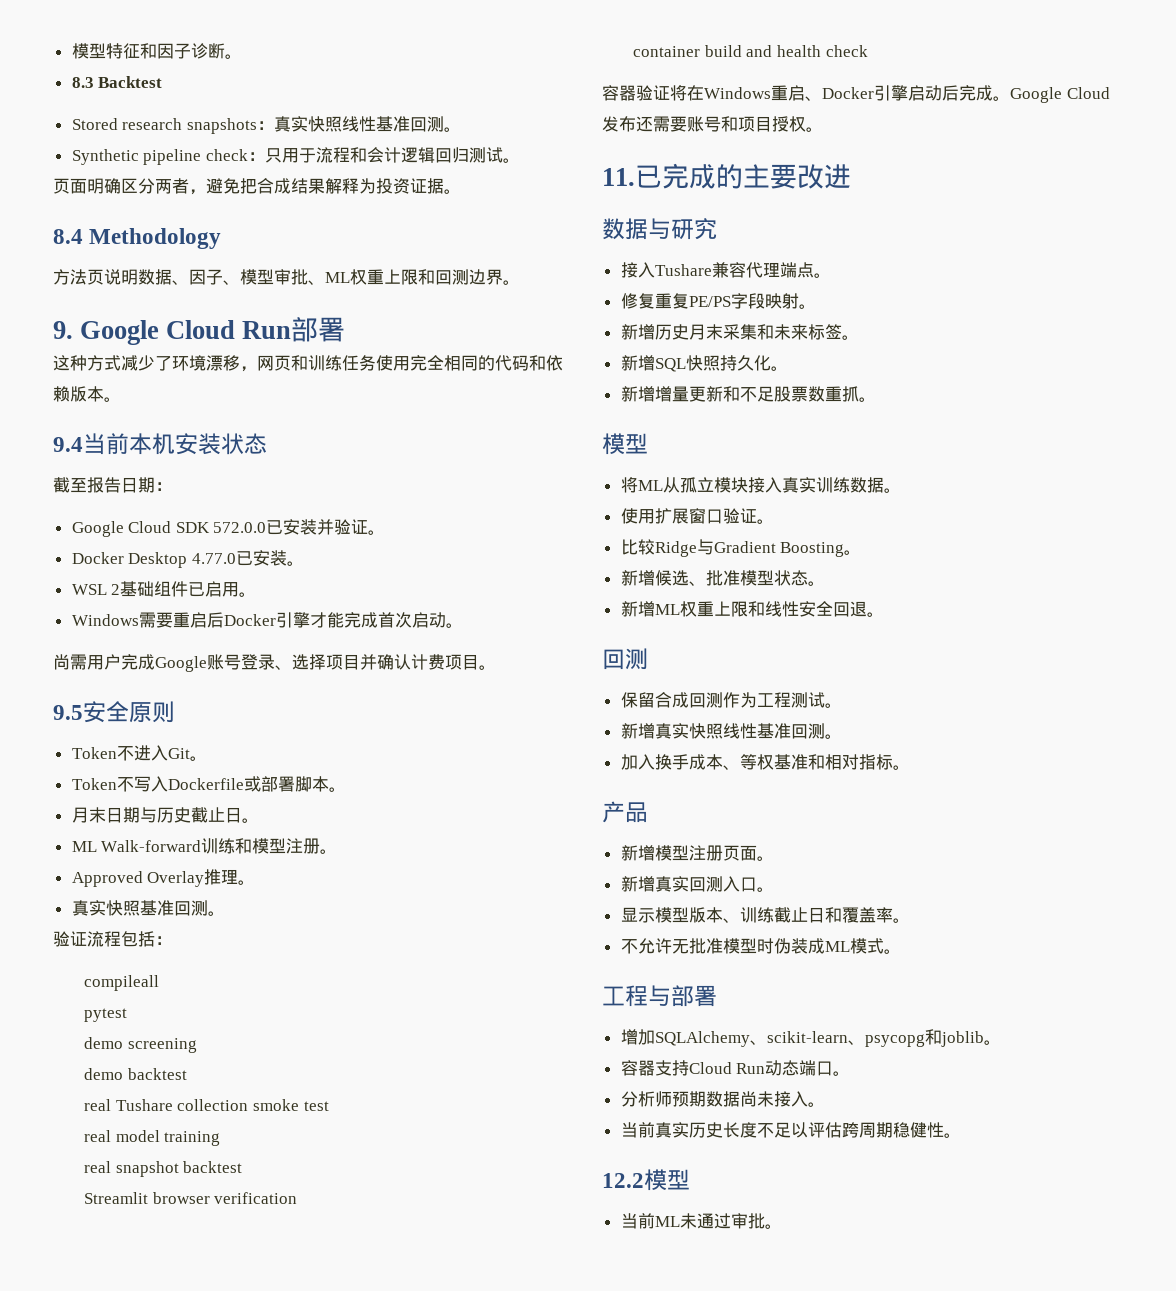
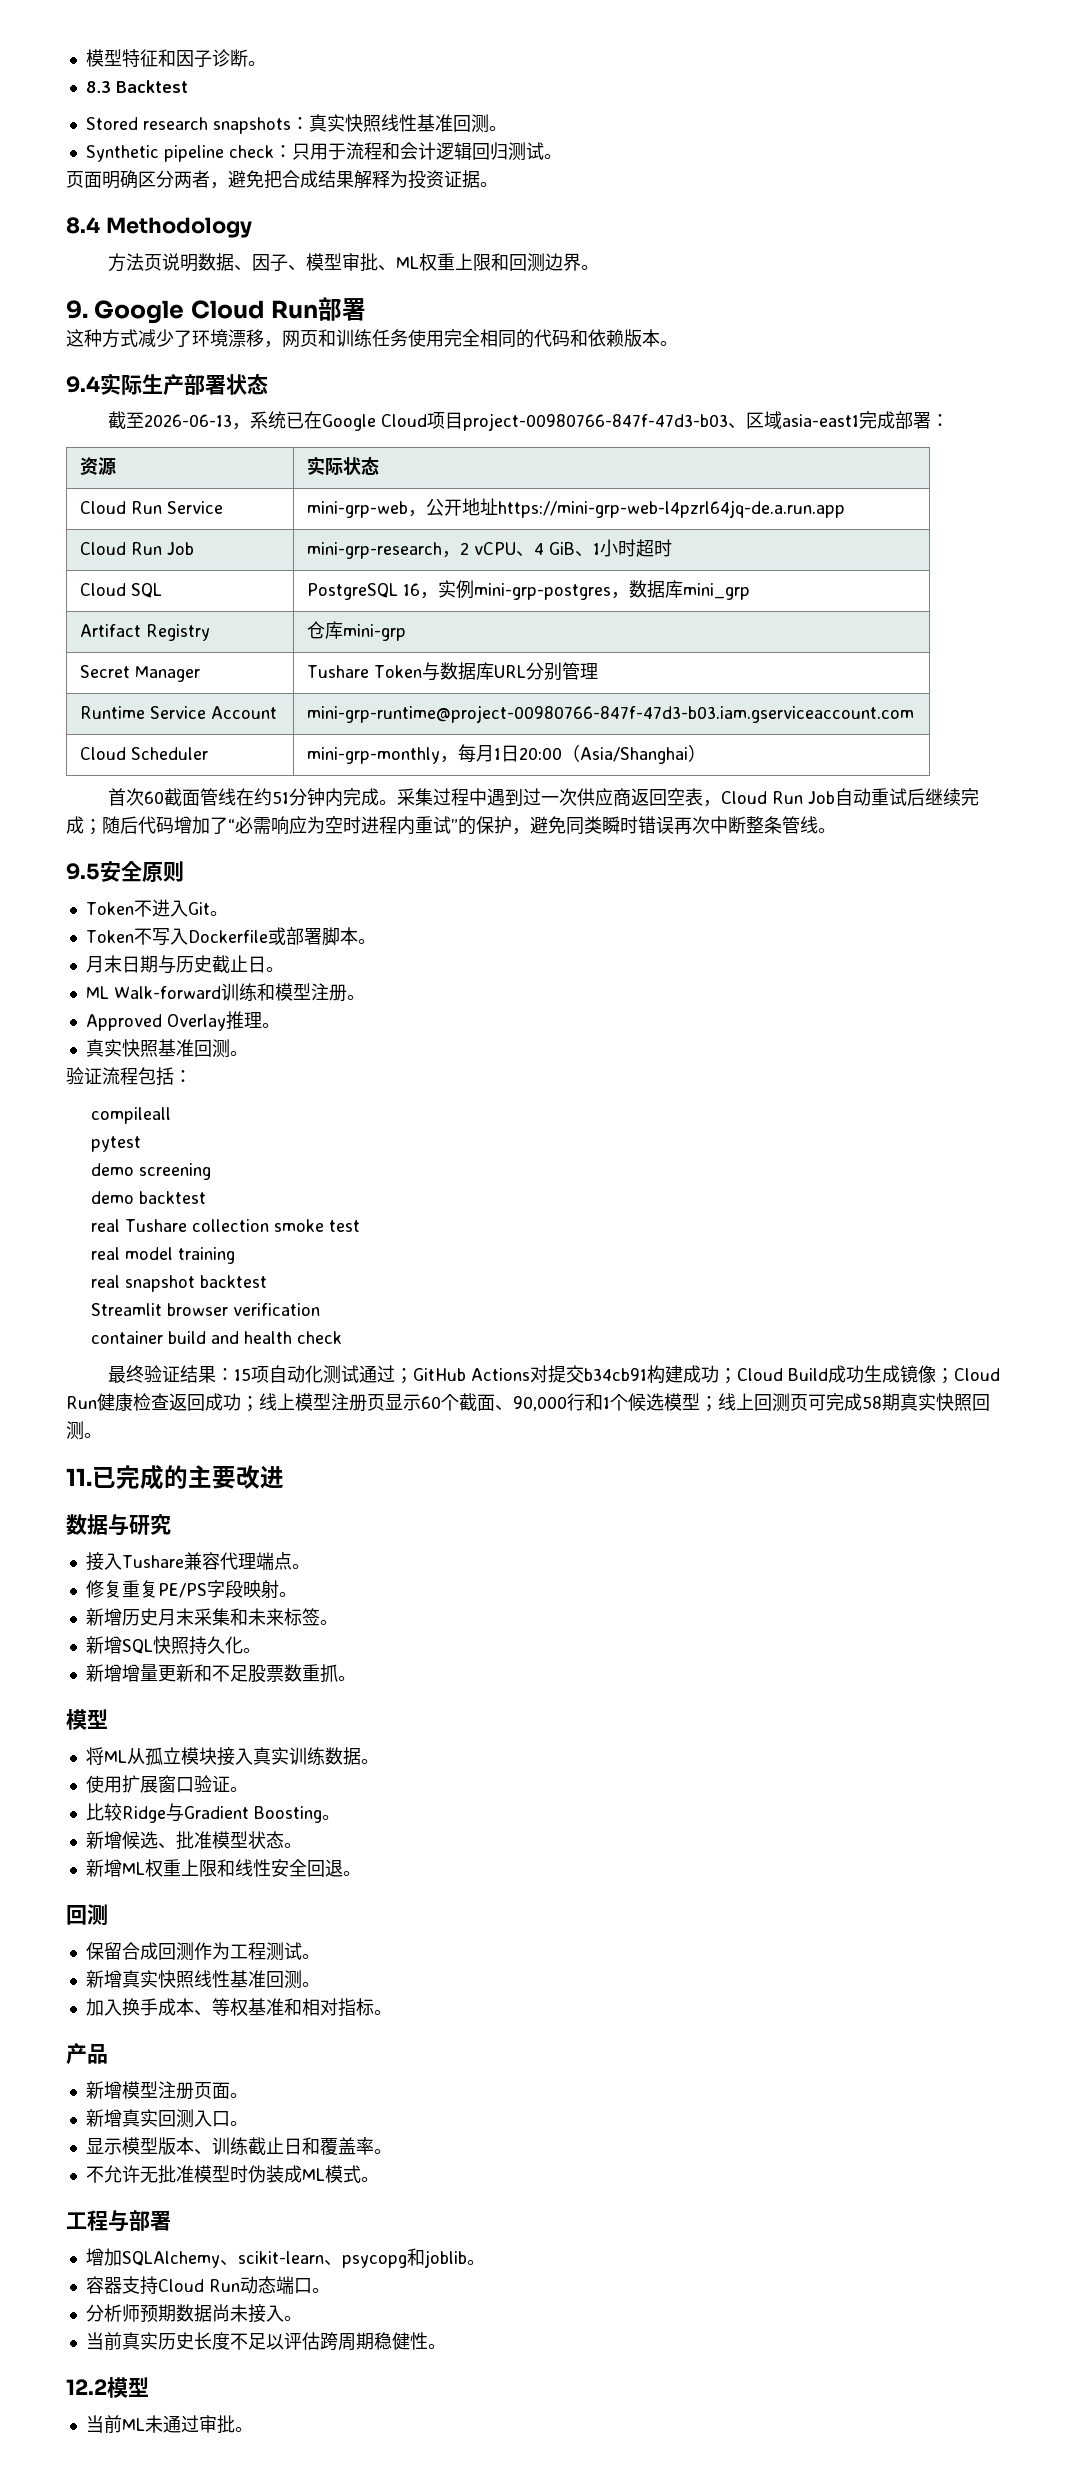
[83,433,221,455] 当前本机安装 -> [100,373,226,396] 实际生产部署
[87,477,172,493] [71,519,386,537] [71,550,304,568] [71,581,257,597] [71,612,463,628] [53,654,479,672] 报告日期： // Google Cloud SDK 572.0.0已安装并验证。 // Docker Desktop 4.77.0已安装。 // WSL 2基础组件已启用。 // Windows需要重启后Docker引擎才能完成首次启动。 // 尚需用户完成Google账号登录、选择项目并确认计费项目 -> [143,411,949,431] [79,457,116,475] [306,456,379,475] [79,501,223,514] [306,498,845,518] [79,542,194,555] [306,539,672,559] [79,583,162,598] [306,580,750,600] [79,624,210,641] [306,621,406,641] [79,665,200,682] [306,662,598,681] [79,706,277,719] [306,705,914,723] [79,747,208,760] [306,744,706,764] [107,788,979,807] [66,816,818,835] 2026-06-13，系统已在Google Cloud项目project-00980766-847f-47d3-b03、区域asia-east1完成部署： // 资源 | 实际状态 // Cloud Run Service | mini-grp-web，公开地址https://mini-grp-web-l4pzrl64jq-de.a.run.app // Cloud Run Job | mini-grp-research，2 vCPU、4 GiB、1小时超时 // Cloud SQL | PostgreSQL 16，实例mini-grp-postgres，数据库mini_grp // Artifact Registry | 仓库mini-grp // Secret Manager | Tushare Token与数据库URL分别管理 // Runtime Service Account | mini-grp-runtime@project-00980766-847f-47d3-b03.iam.gserviceaccount.com // Cloud Scheduler | mini-grp-monthly，每月1日20:00（Asia/Shanghai） // 首次60截面管线在约51分钟内完成。采集过程中遇到过一次供应商返回空表，Cloud Run Job自动重试后继续完成；随后代码增加了“必需响应为空时进程内重试”的保护，避免同类瞬时错误再次中断整条管线
[602,85,1110,103] [602,116,806,132] 容器验证将在Windows重启、Docker引擎启动后完成。Google Cloud发布还需要账号和项目授权 -> [107,1365,1000,1384] [66,1393,990,1412] [66,1421,84,1440] 最终验证结果：15项自动化测试通过；GitHub Actions对提交b34cb91构建成功；Cloud Build成功生成镜像；Cloud Run健康检查返回成功；线上模型注册页显示60个截面、90,000行和1个候选模型；线上回测页可完成58期真实快照回测

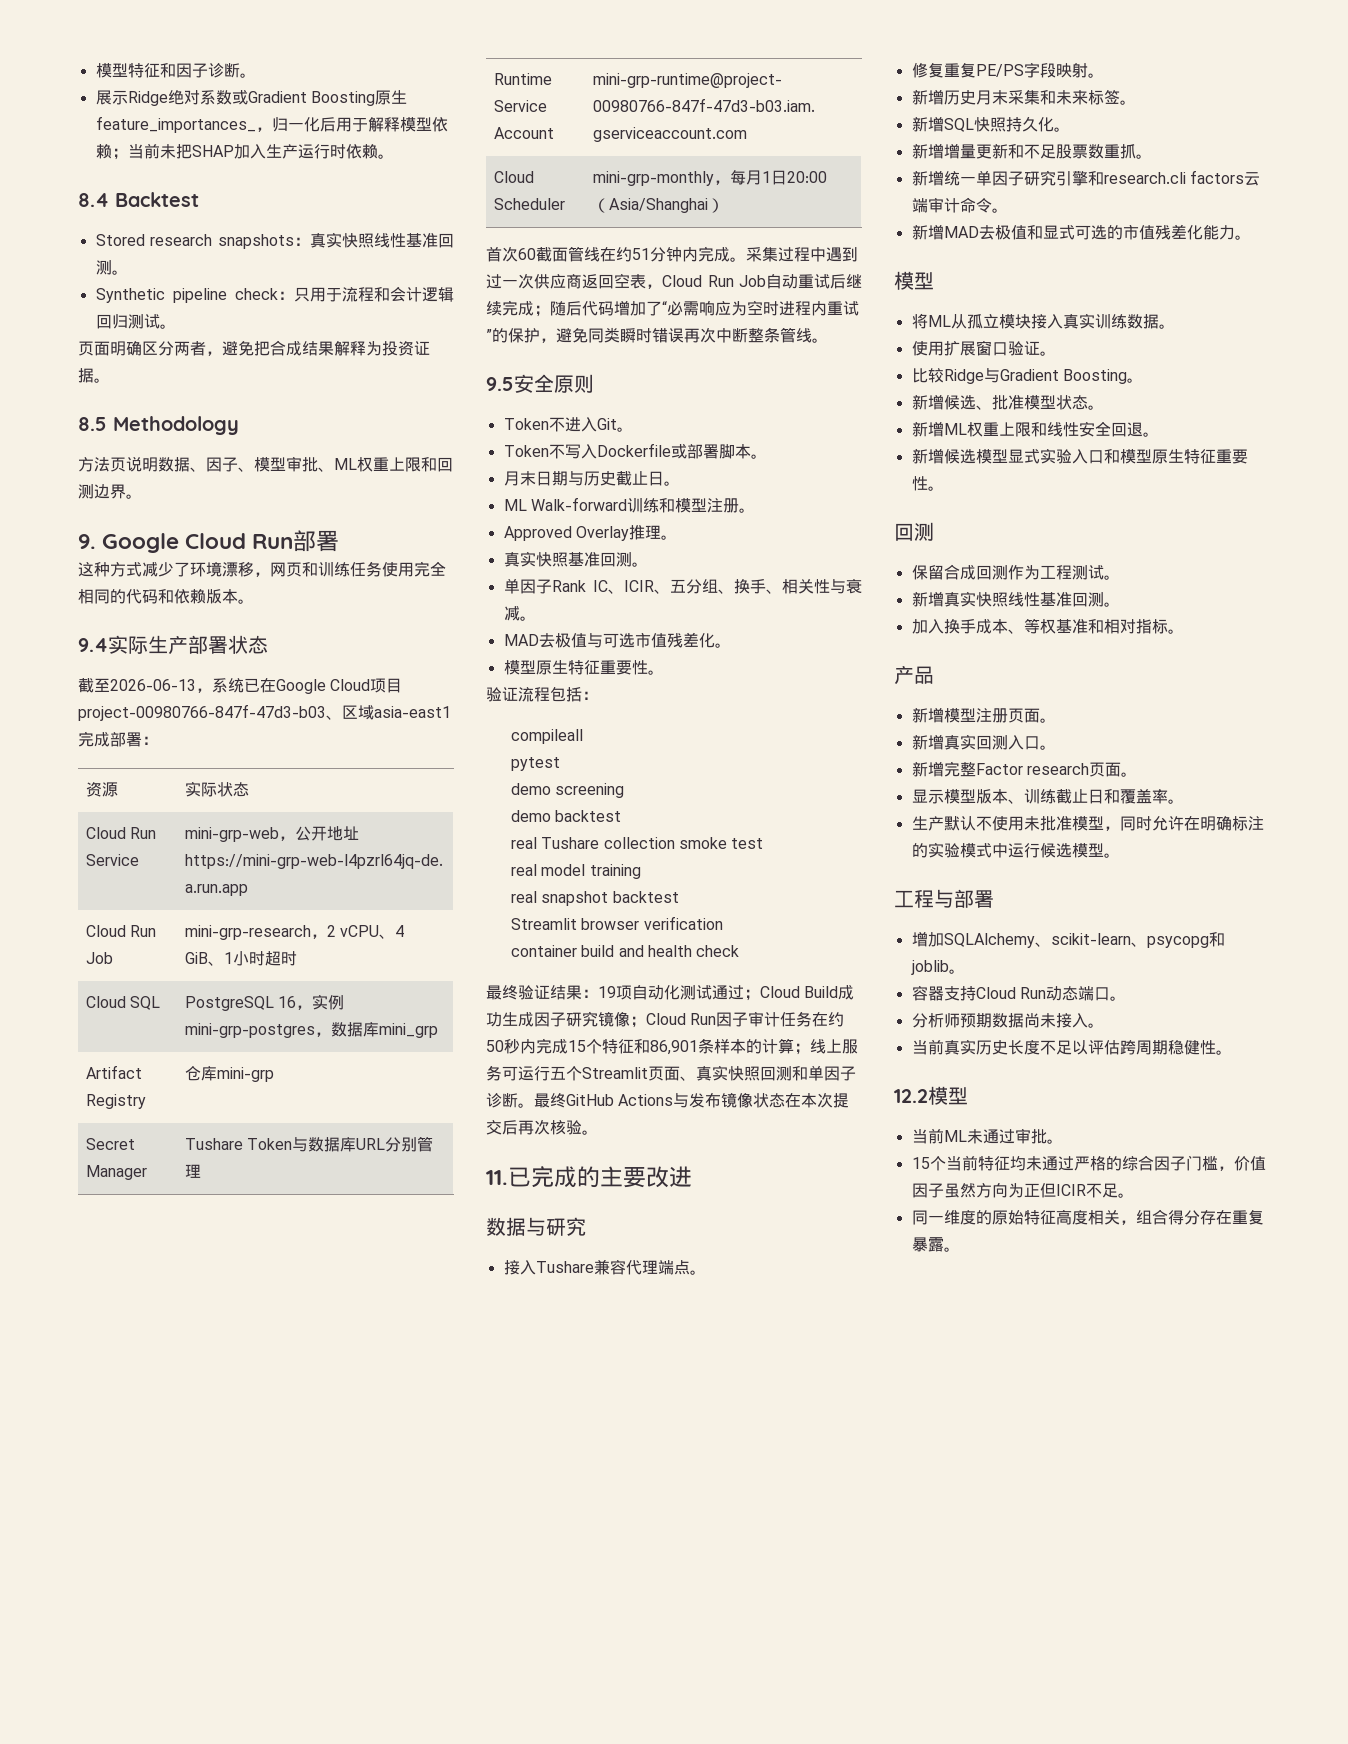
[85,81,111,93] 8.3 -> [95,90,407,106] [95,116,448,133] [95,143,394,160] [78,193,109,207] 展示Ridge绝对系数或Gradient Boosting原生feature_importances_，归一化后用于解释模型依赖；当前未把SHAP加入生产运行时依赖。 // 8.4
[66,217,100,234] 8.4 -> [78,417,107,431] 8.5
(248, 1053) none -> [503,578,862,594] [503,606,536,621] [503,632,731,648] [503,660,664,675] // 单因子Rank IC、ICIR、五分组、换手、相关性与衰减。 // MAD去极值与可选市值残差化。 // 模型原生特征重要性。
[233,1368,251,1381] 15 -> [598,986,616,998] 19
[412,1365,737,1384] GitHub Actions对提交b34cb91构建成功； -> (760, 995) none
(900, 1374) none -> [534,1011,598,1027] 因子研究
[97,1393,990,1412] [66,1421,84,1440] 健康检查返回成功；线上模型注册页显示60个截面、90,000行和1个候选模型；线上回测页可完成58期真实快照回测 -> [716,1011,845,1027] [486,1038,858,1055] [486,1065,856,1081] [486,1092,850,1108] [486,1119,582,1135] 因子审计任务在约50秒内完成15个特征和86,901条样本的计算；线上服务可运行五个Streamlit页面、真实快照回测和单因子诊断。最终GitHub Actions与发布镜像状态在本次提交后再次核验
(356, 1678) none -> [911,170,1260,186] [911,197,1008,213] [911,224,1251,240] // 新增统一单因子研究引擎和research.cli factors云端审计命令。 // 新增MAD去极值和显式可选的市值残差化能力。
(361, 1873) none -> [911,448,1248,464] [911,476,944,491] // 新增候选模型显式实验入口和模型原生特征重要性。
(248, 2123) none -> [911,761,1137,777] // 新增完整Factor research页面。
[85,2165,361,2184] 不允许无批准模型时伪装成ML模式 -> [911,816,1264,831] [911,842,1104,858] 生产默认不使用未批准模型，同时允许在明确标注的实验模式中运行候选模型
(253, 2429) none -> [911,1155,1266,1171] [911,1183,1134,1198] [911,1209,1264,1225] [911,1237,960,1252] // 15个当前特征均未通过严格的综合因子门槛，价值因子虽然方向为正但ICIR不足。 // 同一维度的原始特征高度相关，组合得分存在重复暴露。

